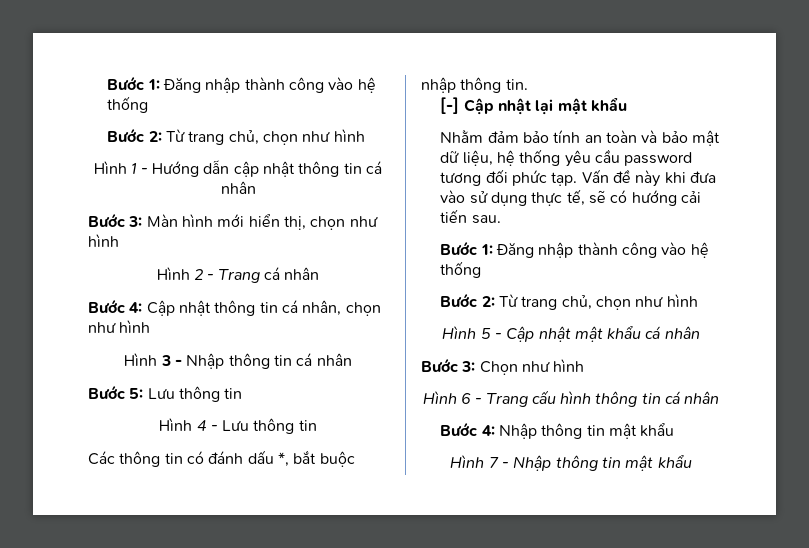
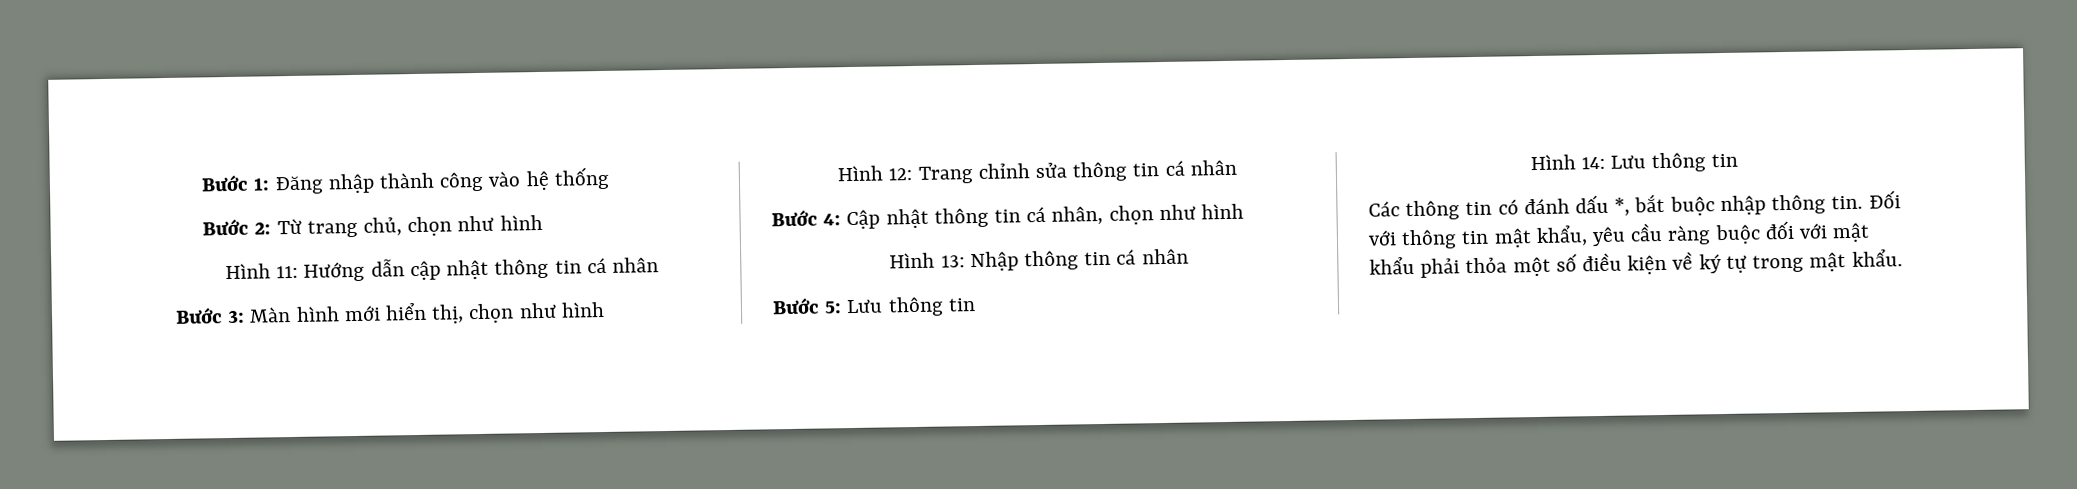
[131,163,148,174] 1 - -> [276,265,299,279] 11:
[194,269,260,283] 2 - Trang -> [888,161,1160,184] 12: Trang chỉnh sửa thông tin
[160,355,183,366] 3 - -> [940,255,965,268] 13:
[196,420,218,431] 4 - -> [1580,156,1605,170] 14:
[440,97,628,115] [440,129,720,146] [440,149,693,167] [440,169,716,187] [440,189,701,206] [440,209,501,224] [440,241,709,258] [440,261,482,278] [440,293,698,310] [442,326,700,342] [421,358,585,375] [422,390,720,407] [440,422,675,439] [450,455,692,471] // [-] Cập nhật lại mật khẩu // Nhằm đảm bảo tính an toàn và bảo mật dữ liệu, hệ thống yêu cầu password tương đối phức tạp. Vấn đề này khi đưa vào sử dụng thực tế, sẽ có hướng cải tiến sau. // Bước 1: Đăng nhập thành công vào hệ thống // Bước 2: Từ trang chủ, chọn như hình // Hình 5 - Cập nhật mật khẩu cá nhân // Bước 3: Chọn như hình // Hình 6 - Trang cấu hình thông tin cá nhân // Bước 4: Nhập thông tin mật khẩu // Hình 7 - Nhập thông tin mật khẩu -> [1868,190,1901,209] [1368,220,1871,250] [1369,249,1903,278] Đối với thông tin mật khẩu, yêu cầu ràng buộc đối với mật khẩu phải thỏa một số điều kiện về ký tự trong mật khẩu.

